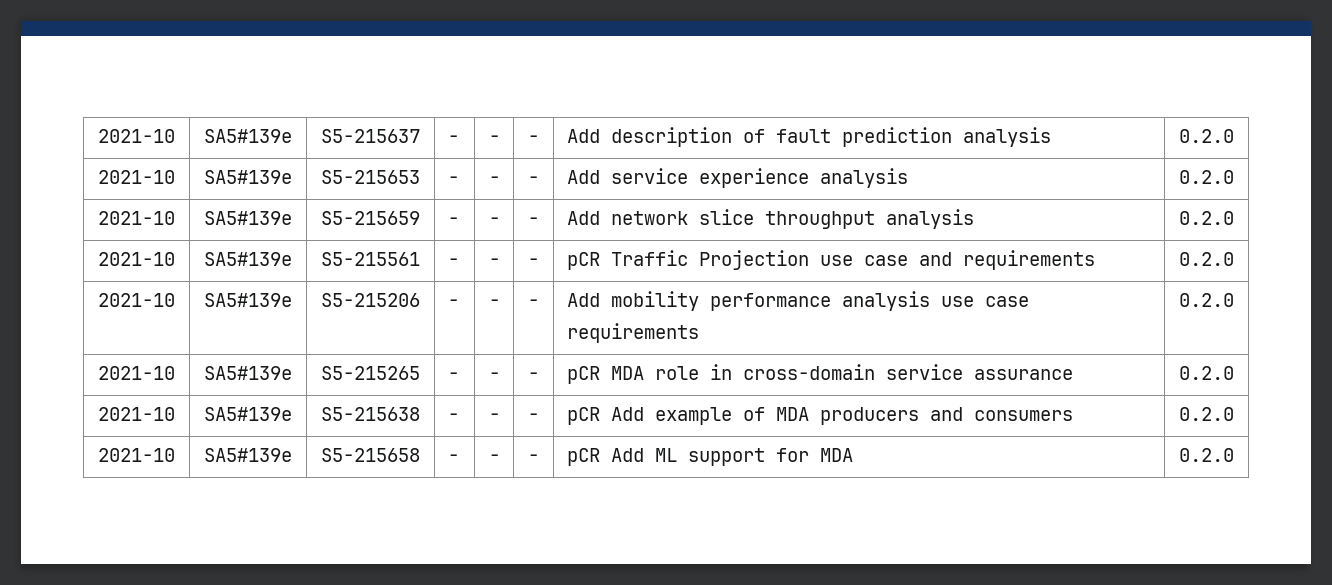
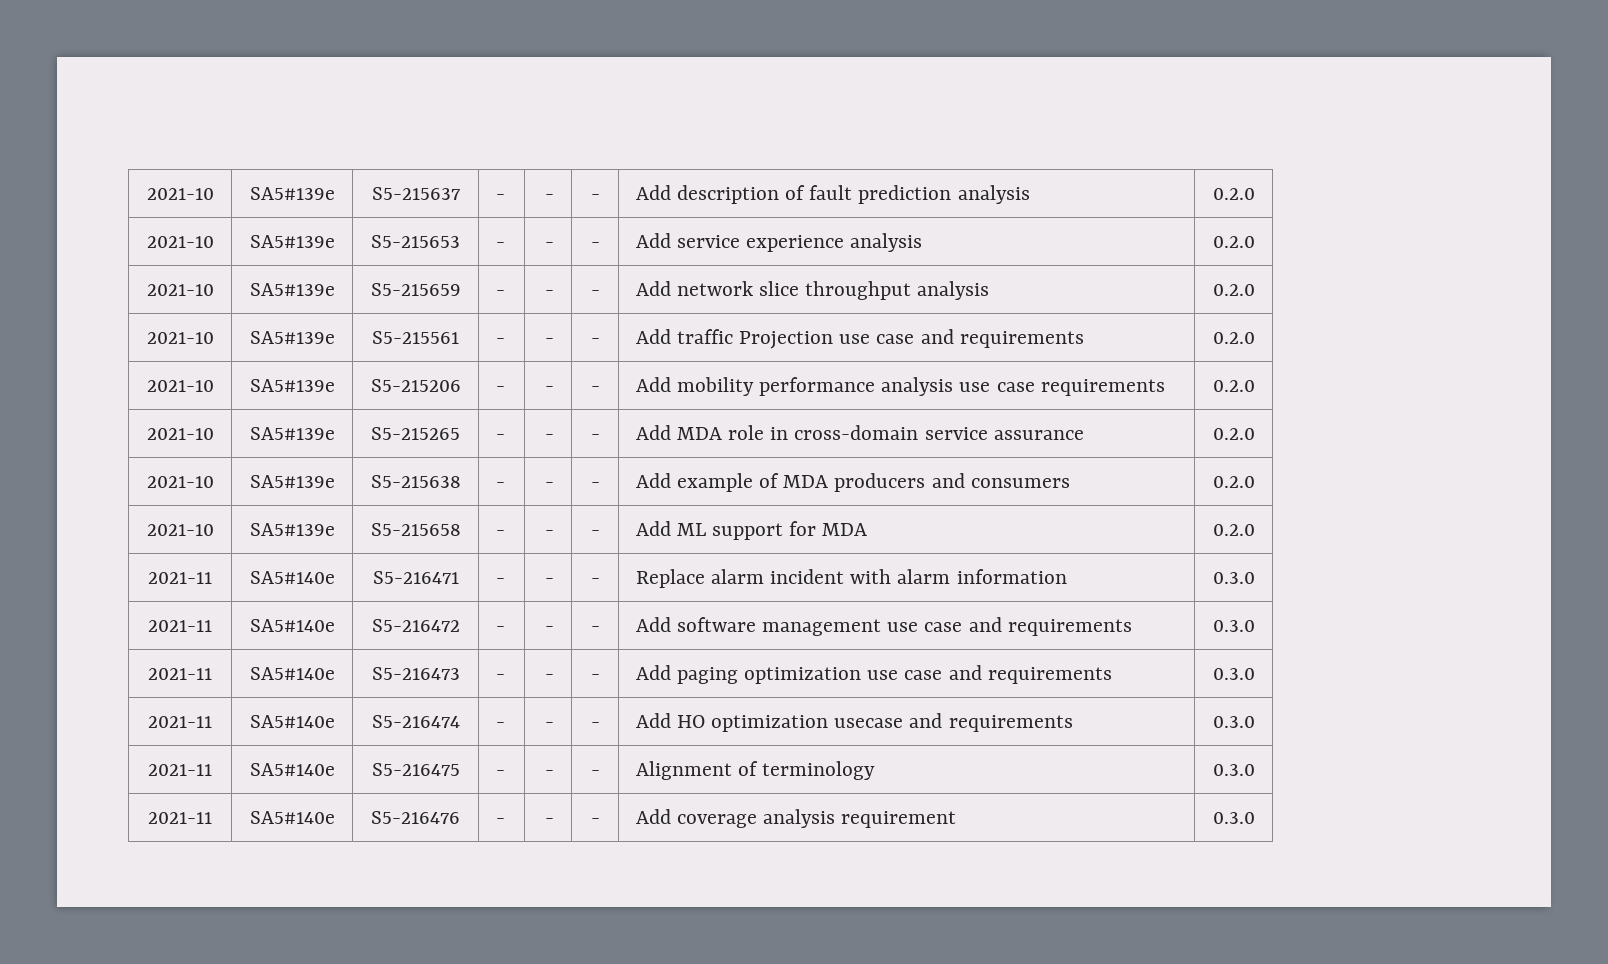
[566,250,688,270] pCR Traffic -> [635,329,733,344] Add traffic
[566,366,600,384] pCR -> [635,425,671,440] Add
[566,407,600,425] pCR -> (600, 485) none
[566,448,600,466] pCR -> (600, 533) none
(1234, 455) none -> [148,572,212,584] [249,571,335,584] [372,571,459,584] [495,578,505,584] [545,578,555,584] [590,578,600,584] [635,569,1067,588] [1212,572,1255,584] [148,620,212,632] [249,619,335,632] [371,619,460,632] [495,626,505,632] [545,626,555,632] [590,626,600,632] [635,617,1132,636] [1212,620,1255,632] [148,668,212,680] [249,667,335,680] [371,667,460,680] [495,674,505,680] [545,674,555,680] [590,674,600,680] [635,665,1112,684] [1212,668,1255,680] [148,716,212,728] [249,715,335,728] [371,715,460,728] [495,722,505,728] [545,722,555,728] [590,722,600,728] [635,713,1073,732] [1212,716,1255,728] [148,764,212,776] [249,763,335,776] [371,763,460,776] [495,770,505,776] [545,770,555,776] [590,770,600,776] [635,761,875,780] [1212,764,1255,776] [148,812,212,824] [249,811,335,824] [371,811,460,824] [495,818,505,824] [545,818,555,824] [590,818,600,824] [635,809,957,828] [1212,812,1255,824] // 2021-11 | SA5#140e | S5-216471 | - | - | - | Replace alarm incident with alarm information | 0.3.0 // 2021-11 | SA5#140e | S5-216472 | - | - | - | Add software management use case and requirements | 0.3.0 // 2021-11 | SA5#140e | S5-216473 | - | - | - | Add paging optimization use case and requirements | 0.3.0 // 2021-11 | SA5#140e | S5-216474 | - | - | - | Add HO optimization usecase and requirements | 0.3.0 // 2021-11 | SA5#140e | S5-216475 | - | - | - | Alignment of terminology | 0.3.0 // 2021-11 | SA5#140e | S5-216476 | - | - | - | Add coverage analysis requirement | 0.3.0

